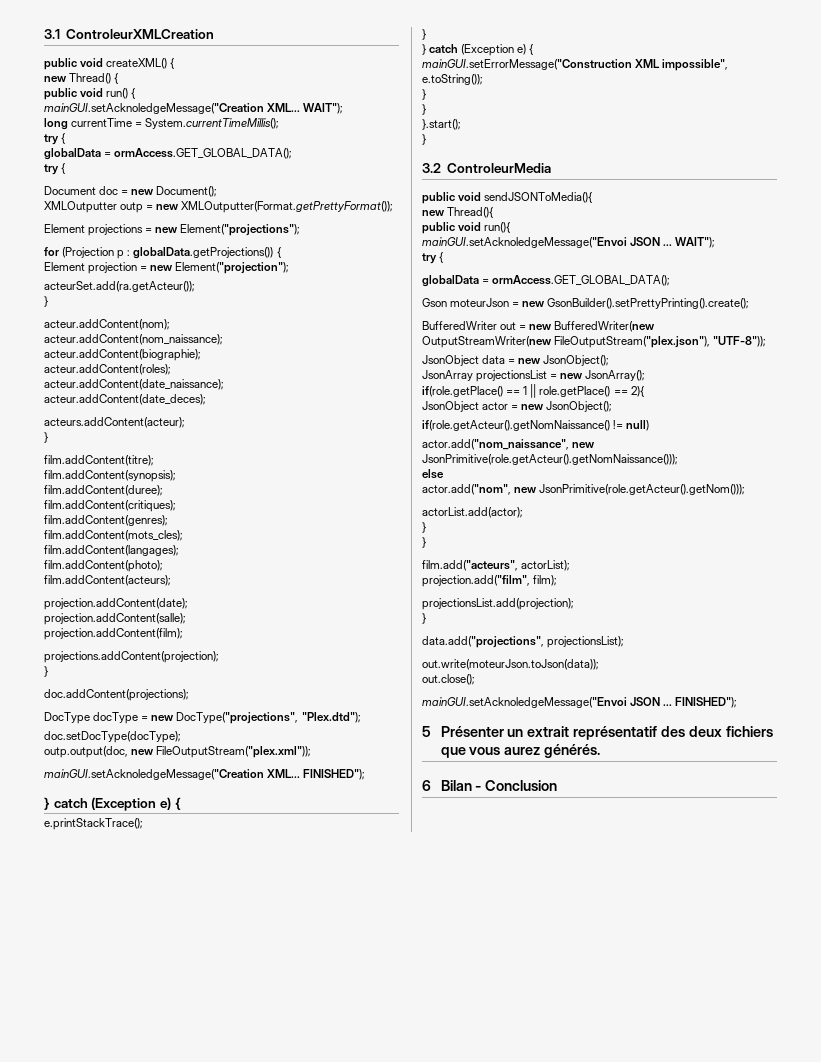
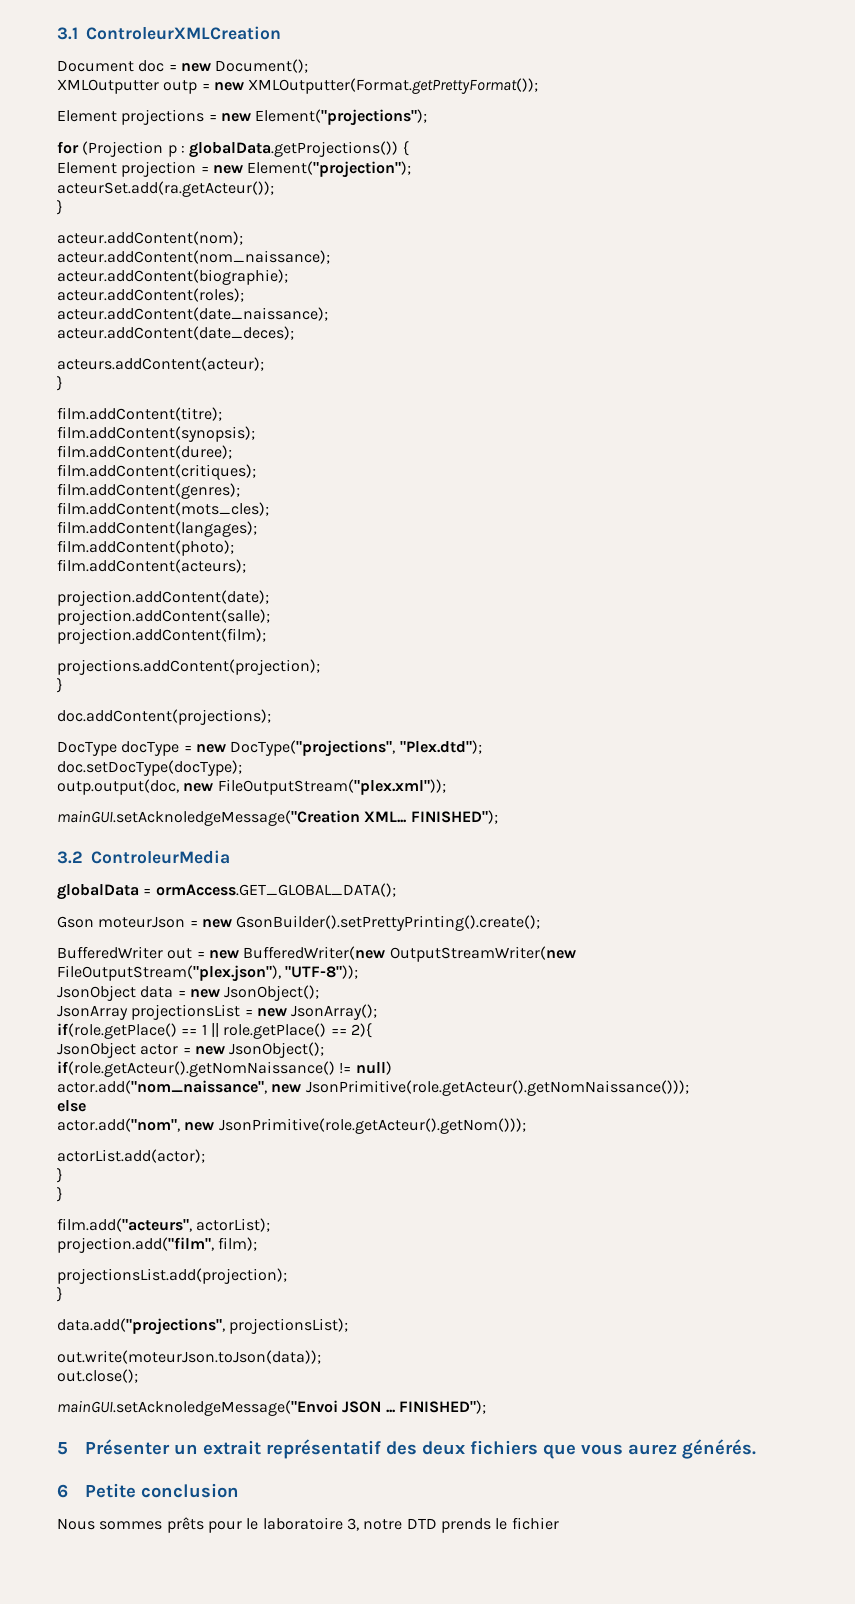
[44,58,175,70] [44,73,119,84] [44,88,136,100] [44,103,344,114] [44,118,280,130] [44,133,66,145] [44,148,293,160] [44,163,66,175] // public void createXML() { // new Thread() { // public void run() { // mainGUI.setAcknoledgeMessage("Creation XML... WAIT"); // long currentTime = System.currentTimeMillis(); // try { // globalData = ormAccess.GET_GLOBAL_DATA(); // try { -> (281, 33) none
[44,797,181,811] [44,818,143,830] [422,29,426,40] [422,44,534,56] [422,59,729,71] [422,74,483,85] [422,89,426,100] [422,104,426,115] [422,119,461,130] [422,134,426,145] [422,163,551,173] [422,192,593,204] [422,207,494,218] [422,222,511,234] [422,237,716,248] [422,252,444,264] } catch (Exception e) { // e.printStackTrace(); // } // } catch (Exception e) { // mainGUI.setErrorMessage("Construction XML impossible", e.toString()); // } // } // }.start(); // } // 3.2 ControleurMedia // public void sendJSONToMedia(){ // new Thread(){ // public void run(){ // mainGUI.setAcknoledgeMessage("Envoi JSON ... WAIT"); // try { -> [57,850,230,864] 3.2 ControleurMedia
[440,780,558,791] Bilan - Conclusion -> [85,1483,240,1498] [57,1517,559,1533] Petite conclusion // Nous sommes prêts pour le laboratoire 3, notre DTD prends le fichier

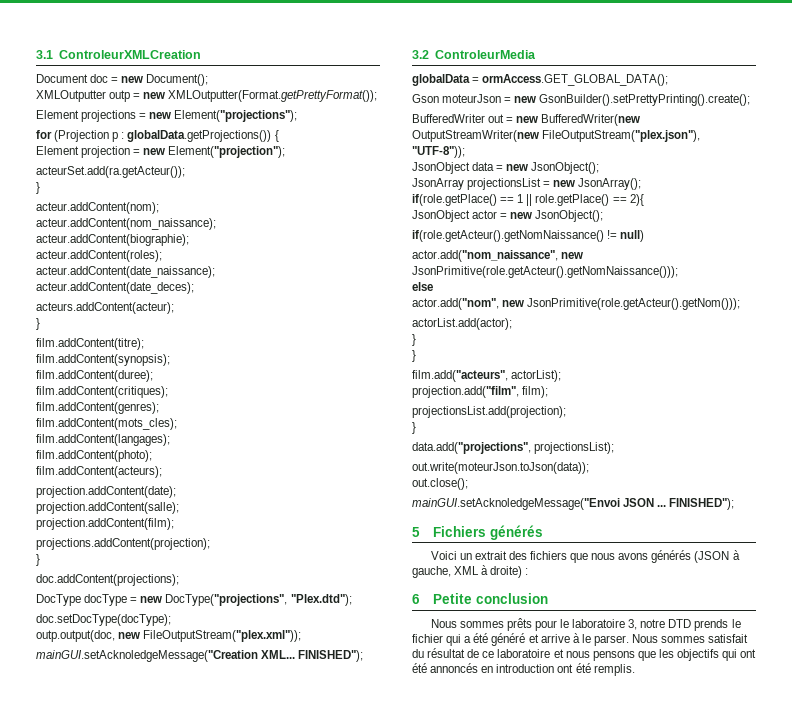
[85,1439,757,1459] Présenter un extrait représentatif des deux fichiers que vous aurez générés. -> [432,525,543,540] [430,550,740,563] [412,565,529,578] Fichiers générés // Voici un extrait des fichiers que nous avons générés (JSON à gauche, XML à droite) :
(559, 1523) none -> [446,633,749,646] [412,648,757,661] [412,663,635,676] qui a été généré et arrive à le parser. Nous sommes satisfait du résultat de ce laboratoire et nous pensons que les objectifs qui ont été annoncés en introduction ont été remplis.

